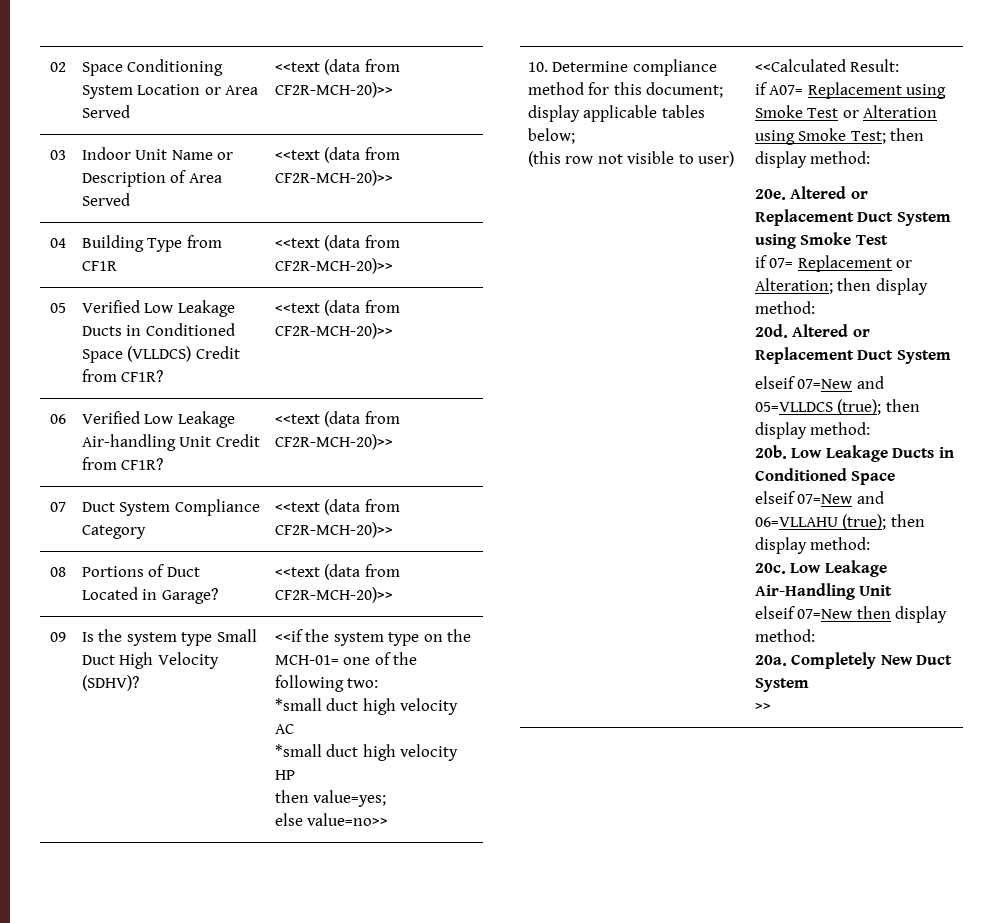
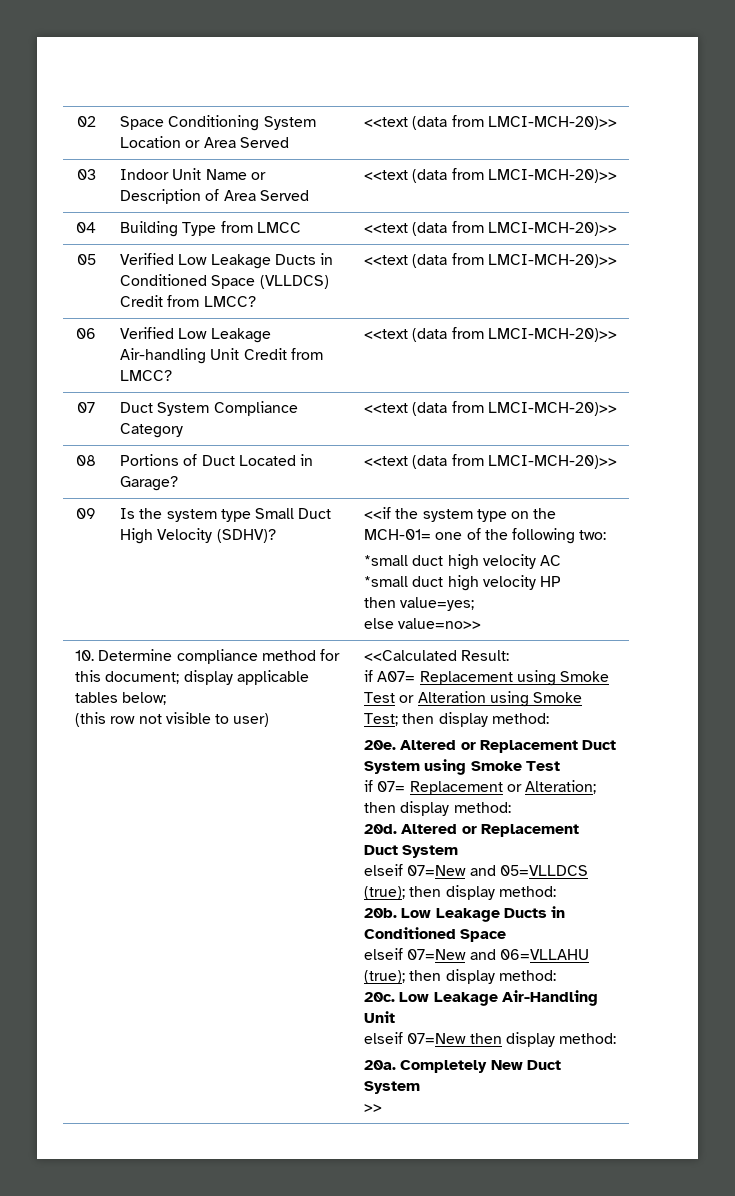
[274,82,393,98] CF2R-MCH-20)>> -> [487,116,617,130] LMCI-MCH-20)>>
[274,170,393,186] CF2R-MCH-20)>> -> [487,169,617,183] LMCI-MCH-20)>>
[81,261,117,271] [274,235,400,251] [274,258,393,274] CF1R | <<text (data from CF2R-MCH-20)>> -> [256,222,301,233] [364,221,617,236] LMCC | <<text (data from LMCI-MCH-20)>>
[121,370,164,382] [274,300,400,316] [274,323,393,339] CF1R? | <<text (data from CF2R-MCH-20)>> -> [203,296,256,307] [364,253,617,268] LMCC? | <<text (data from LMCI-MCH-20)>>
[121,458,164,470] [274,411,400,427] [274,434,393,450] CF1R? | <<text (data from CF2R-MCH-20)>> -> [120,370,173,381] [364,327,617,342] LMCC? | <<text (data from LMCI-MCH-20)>>
[274,522,393,538] CF2R-MCH-20)>> -> [487,402,617,416] LMCI-MCH-20)>>
[274,587,393,603] CF2R-MCH-20)>> -> [487,455,617,469] LMCI-MCH-20)>>

